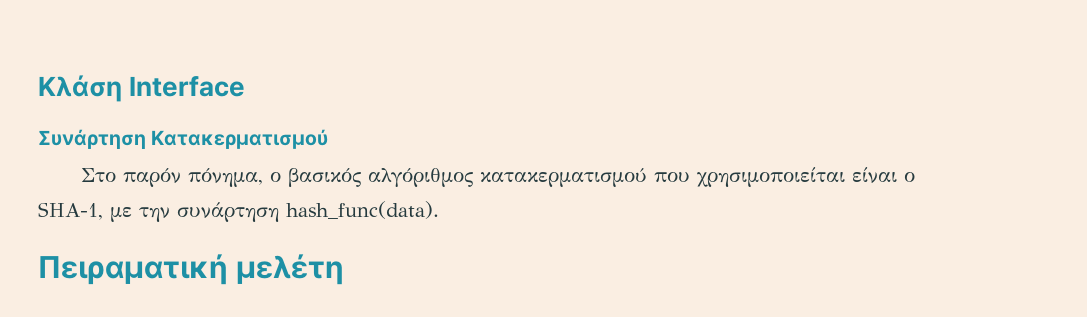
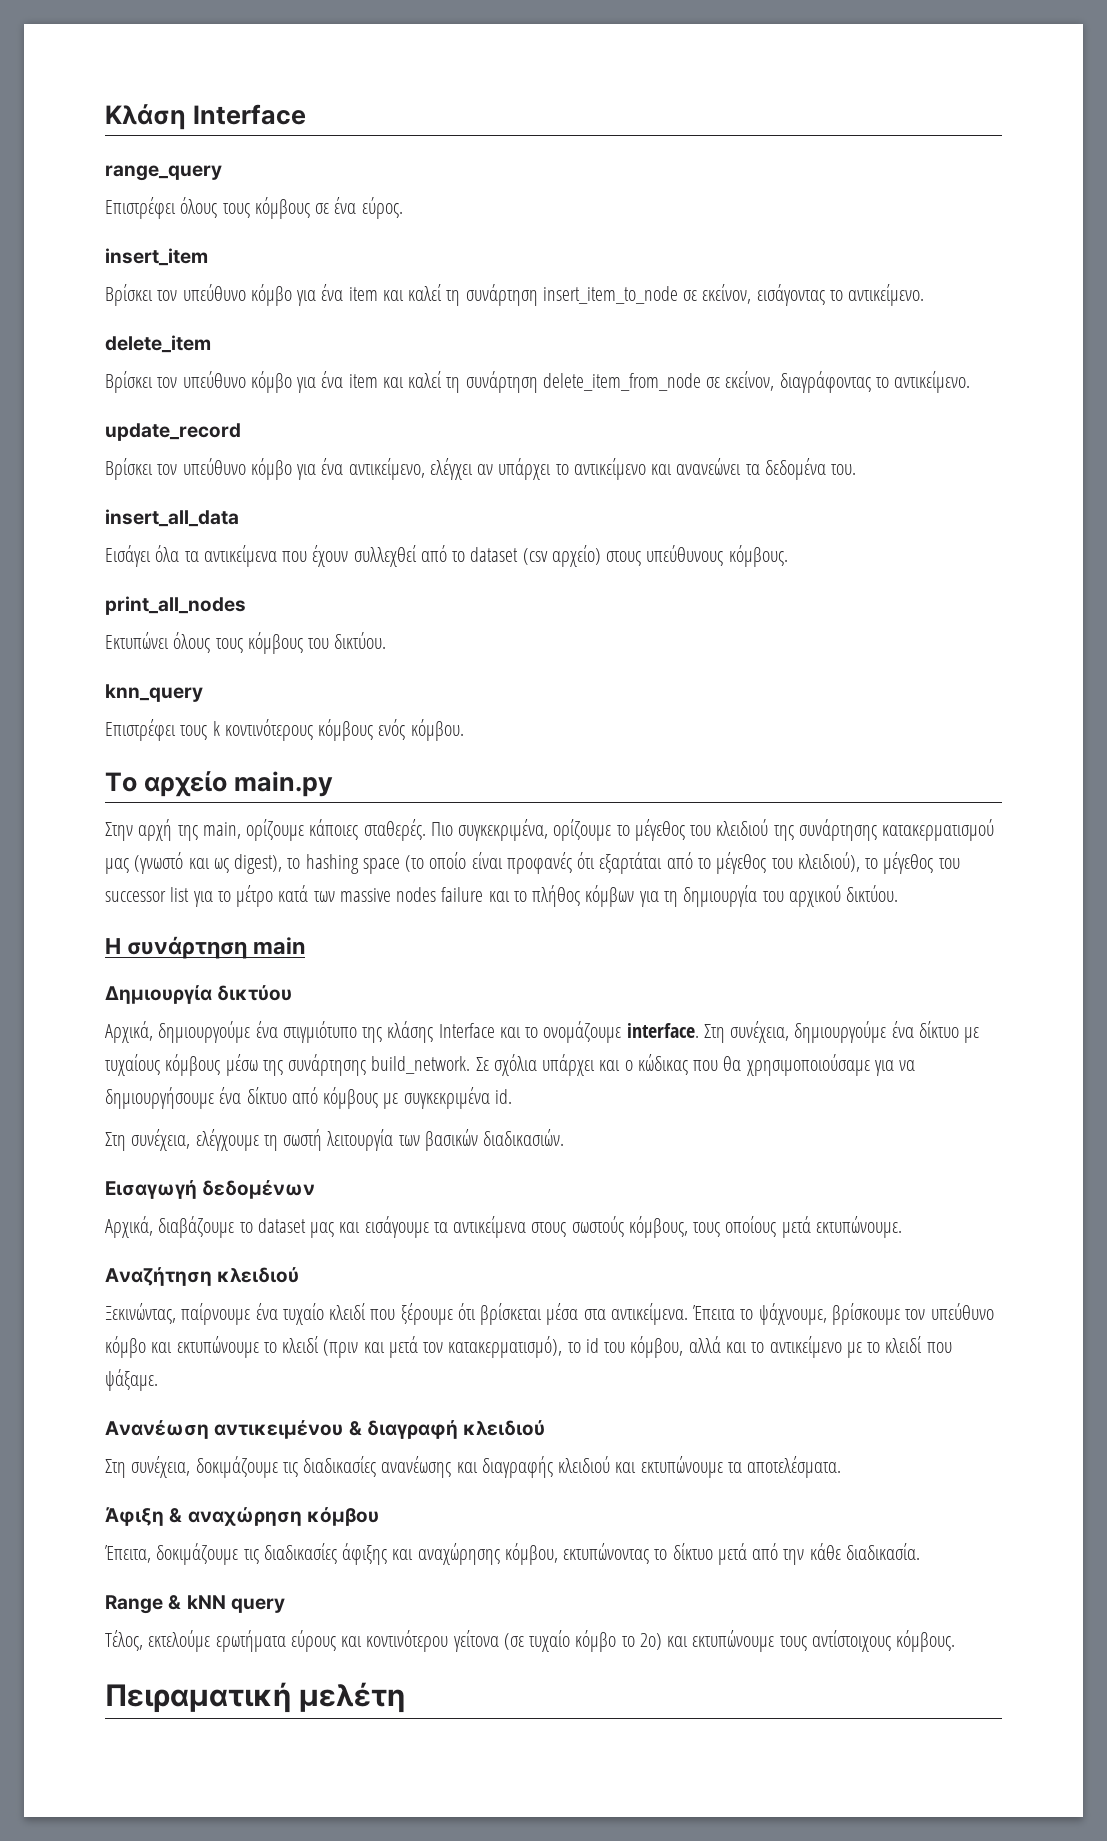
[38,129,329,149] [81,167,916,187] [38,201,439,222] Συνάρτηση Κατακερματισμού // Στο παρόν πόνημα, ο βασικός αλγόριθμος κατακερματισμού που χρησιμοποιείται είναι ο SHA-1, με την συνάρτηση hash_func(data). -> [105,165,222,181] [105,197,403,219] [105,248,208,266] [105,284,925,306] [105,335,211,353] [105,371,971,393] [105,423,241,441] [105,458,857,480] [105,509,239,527] [105,545,788,567] [105,596,246,615] [105,632,387,654] [105,684,203,702] [105,719,464,741] [105,771,334,797] [105,819,995,841] [105,852,960,874] [105,885,899,907] [105,936,306,959] [105,985,293,1004] [105,1021,980,1043] [105,1054,916,1076] [105,1087,512,1109] [105,1129,565,1151] [105,1180,316,1199] [105,1216,902,1238] [105,1267,300,1286] [105,1303,994,1325] [105,1336,952,1358] [105,1369,158,1391] [105,1420,546,1439] [105,1456,842,1478] [105,1507,379,1526] [105,1543,920,1565] [105,1595,285,1614] [105,1630,956,1652] range_query // Επιστρέφει όλους τους κόμβους σε ένα εύρος. // insert_item // Βρίσκει τον υπεύθυνο κόμβο για ένα item και καλεί τη συνάρτηση insert_item_to_node σε εκείνον, εισάγοντας το αντικείμενο. // delete_item // Βρίσκει τον υπεύθυνο κόμβο για ένα item και καλεί τη συνάρτηση delete_item_from_node σε εκείνον, διαγράφοντας το αντικείμενο. // update_record // Βρίσκει τον υπεύθυνο κόμβο για ένα αντικείμενο, ελέγχει αν υπάρχει το αντικείμενο και ανανεώνει τα δεδομένα του. // insert_all_data // Εισάγει όλα τα αντικείμενα που έχουν συλλεχθεί από το dataset (csv αρχείο) στους υπεύθυνους κόμβους. // print_all_nodes // Εκτυπώνει όλους τους κόμβους του δικτύου. // knn_query // Επιστρέφει τους k κοντινότερους κόμβους ενός κόμβου. // Το αρχείο main.py // Στην αρχή της main, ορίζουμε κάποιες σταθερές. Πιο συγκεκριμένα, ορίζουμε το μέγεθος του κλειδιού της συνάρτησης κατακερματισμού μας (γνωστό και ως digest), το hashing space (το οποίο είναι προφανές ότι εξαρτάται από το μέγεθος του κλειδιού), το μέγεθος του successor list για το μέτρο κατά των massive nodes failure και το πλήθος κόμβων για τη δημιουργία του αρχικού δικτύου. // Η συνάρτηση main // Δημιουργία δικτύου // Αρχικά, δημιουργούμε ένα στιγμιότυπο της κλάσης Interface και το ονομάζουμε interface. Στη συνέχεια, δημιουργούμε ένα δίκτυο με τυχαίους κόμβους μέσω της συνάρτησης build_network. Σε σχόλια υπάρχει και ο κώδικας που θα χρησιμοποιούσαμε για να δημιουργήσουμε ένα δίκτυο από κόμβους με συγκεκριμένα id. // Στη συνέχεια, ελέγχουμε τη σωστή λειτουργία των βασικών διαδικασιών. // Εισαγωγή δεδομένων // Αρχικά, διαβάζουμε το dataset μας και εισάγουμε τα αντικείμενα στους σωστούς κόμβους, τους οποίους μετά εκτυπώνουμε. // Αναζήτηση κλειδιού // Ξεκινώντας, παίρνουμε ένα τυχαίο κλειδί που ξέρουμε ότι βρίσκεται μέσα στα αντικείμενα. Έπειτα το ψάχνουμε, βρίσκουμε τον υπεύθυνο κόμβο και εκτυπώνουμε το κλειδί (πριν και μετά τον κατακερματισμό), το id του κόμβου, αλλά και το αντικείμενο με το κλειδί που ψάξαμε. // Ανανέωση αντικειμένου & διαγραφή κλειδιού // Στη συνέχεια, δοκιμάζουμε τις διαδικασίες ανανέωσης και διαγραφής κλειδιού και εκτυπώνουμε τα αποτελέσματα. // Άφιξη & αναχώρηση κόμβου // Έπειτα, δοκιμάζουμε τις διαδικασίες άφιξης και αναχώρησης κόμβου, εκτυπώνοντας το δίκτυο μετά από την κάθε διαδικασία. // Range & kNN query // Τέλος, εκτελούμε ερωτήματα εύρους και κοντινότερου γείτονα (σε τυχαίο κόμβο το 2ο) και εκτυπώνουμε τους αντίστοιχους κόμβους.

